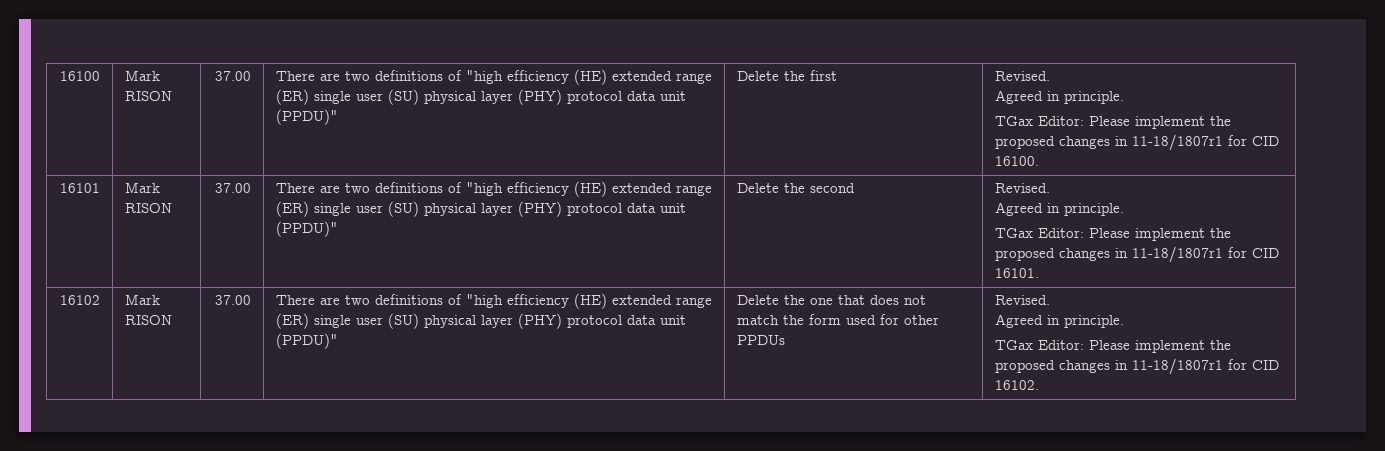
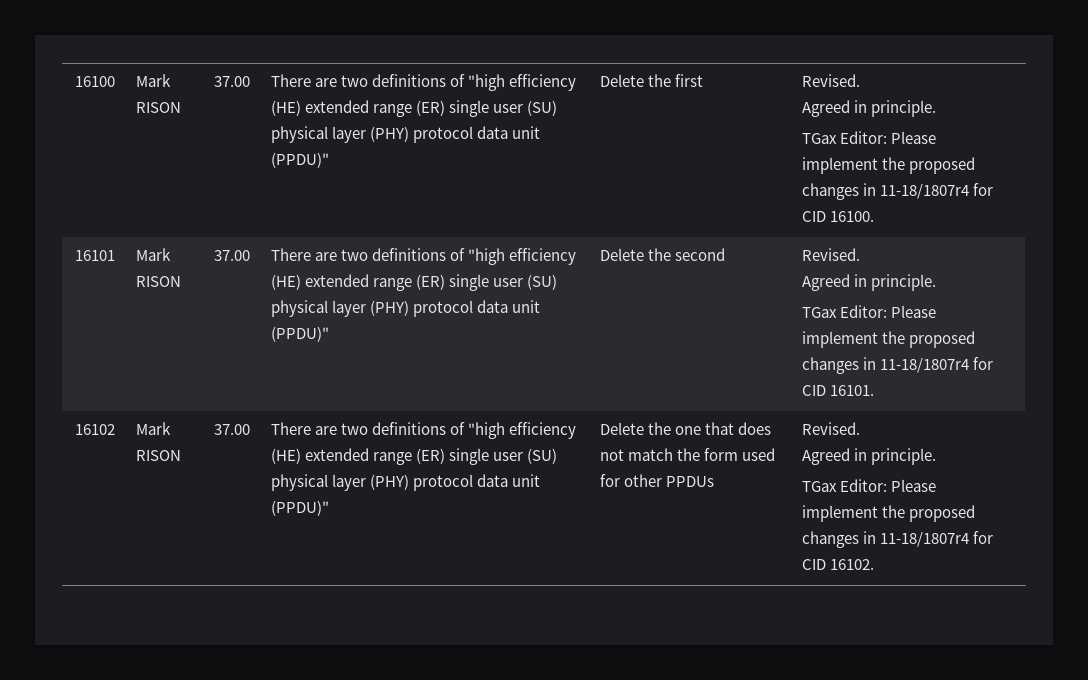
[1131,134,1223,151] 11-18/1807r1 -> [880,184,970,199] 11-18/1807r4
[1131,246,1223,263] 11-18/1807r1 -> [880,358,970,373] 11-18/1807r4
[1131,358,1223,375] 11-18/1807r1 -> [880,532,970,547] 11-18/1807r4

